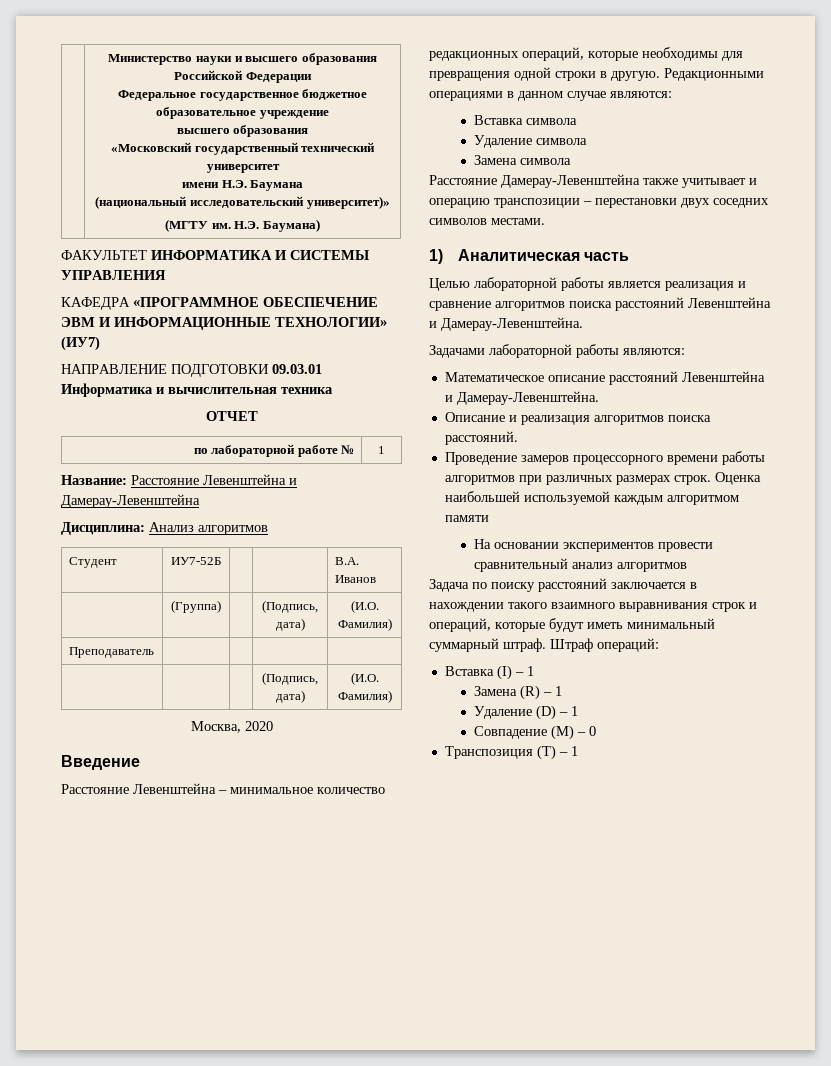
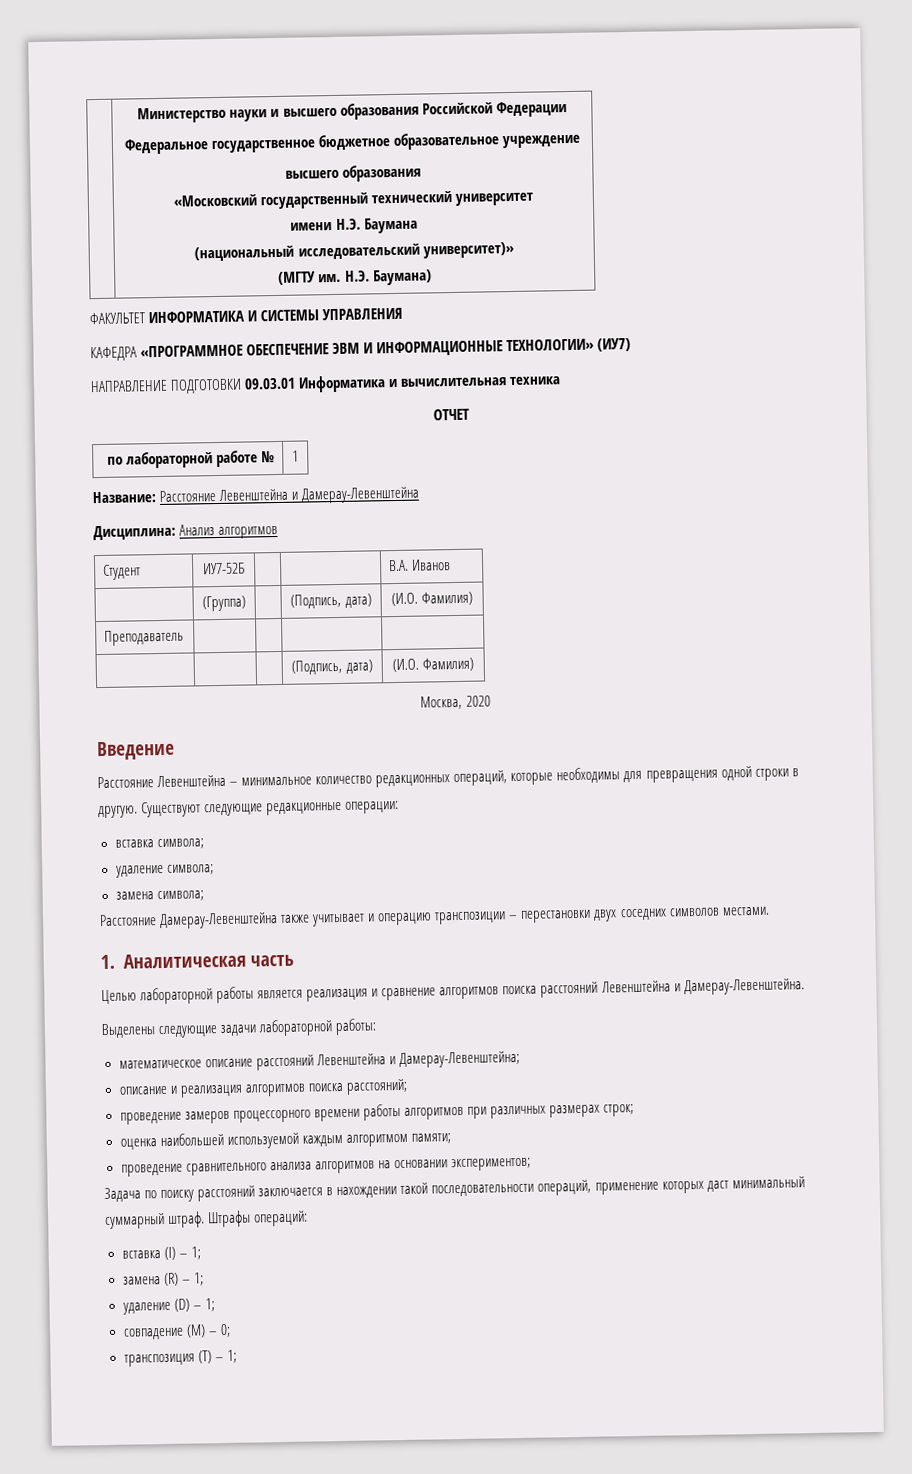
[664,68,764,81] [429,91,672,101] [473,115,577,125] [473,135,587,148] [473,155,571,165] Редакционными операциями в данном случае являются: // Вставка символа // Удаление символа // Замена символа -> [141,800,400,818] [114,838,204,850] [114,864,214,878] [115,890,204,902] Существуют следующие редакционные операции: // вставка символа; // удаление символа; // замена символа;
[429,249,443,264] 1) -> [100,954,115,970] 1.
[429,344,685,358] [444,372,544,382] Задачами лабораторной работы являются: // Математическое -> [101,1018,378,1039] [118,1059,202,1069] Выделены следующие задачи лабораторной работы: // математическое
[456,391,599,405] [444,412,505,422] Дамерау-Левенштейна. // Описание -> [398,1050,520,1069] [118,1085,168,1095] Дамерау-Левенштейна; // описание
[444,431,518,445] [444,452,517,465] расстояний. // Проведение -> [345,1078,408,1095] [119,1111,182,1125] расстояний; // проведение
[673,472,761,485] строк. Оценка -> [602,1104,634,1117] [119,1138,157,1150] строк; // оценка
[444,515,489,522] [473,539,713,552] [473,558,687,572] памяти // На основании экспериментов провести сравнительный анализ алгоритмов -> [410,1133,451,1144] [120,1157,531,1177] памяти; // проведение сравнительного анализа алгоритмов на основании экспериментов;
[508,602,757,612] [429,618,623,632] такого взаимного выравнивания строк и операций, которые будут иметь -> [400,1179,729,1197] такой последовательности операций, применение которых даст
[550,638,593,652] Штраф -> [207,1210,252,1228] Штрафы
[444,666,494,676] Вставка -> [121,1250,161,1259] вставка
[526,666,534,676] [473,685,562,700] [473,705,578,720] [473,725,596,740] [444,746,533,759] 1 // Замена (R) – 1 // Удаление (D) – 1 // Совпадение (М) – 0 // Транспозиция -> [190,1246,201,1260] [122,1272,204,1287] [121,1298,215,1315] [122,1323,231,1340] [123,1353,195,1367] 1; // замена (R) – 1; // удаление (D) – 1; // совпадение (М) – 0; // транспозиция
[570,746,578,756] 1 -> [226,1349,237,1363] 1;

